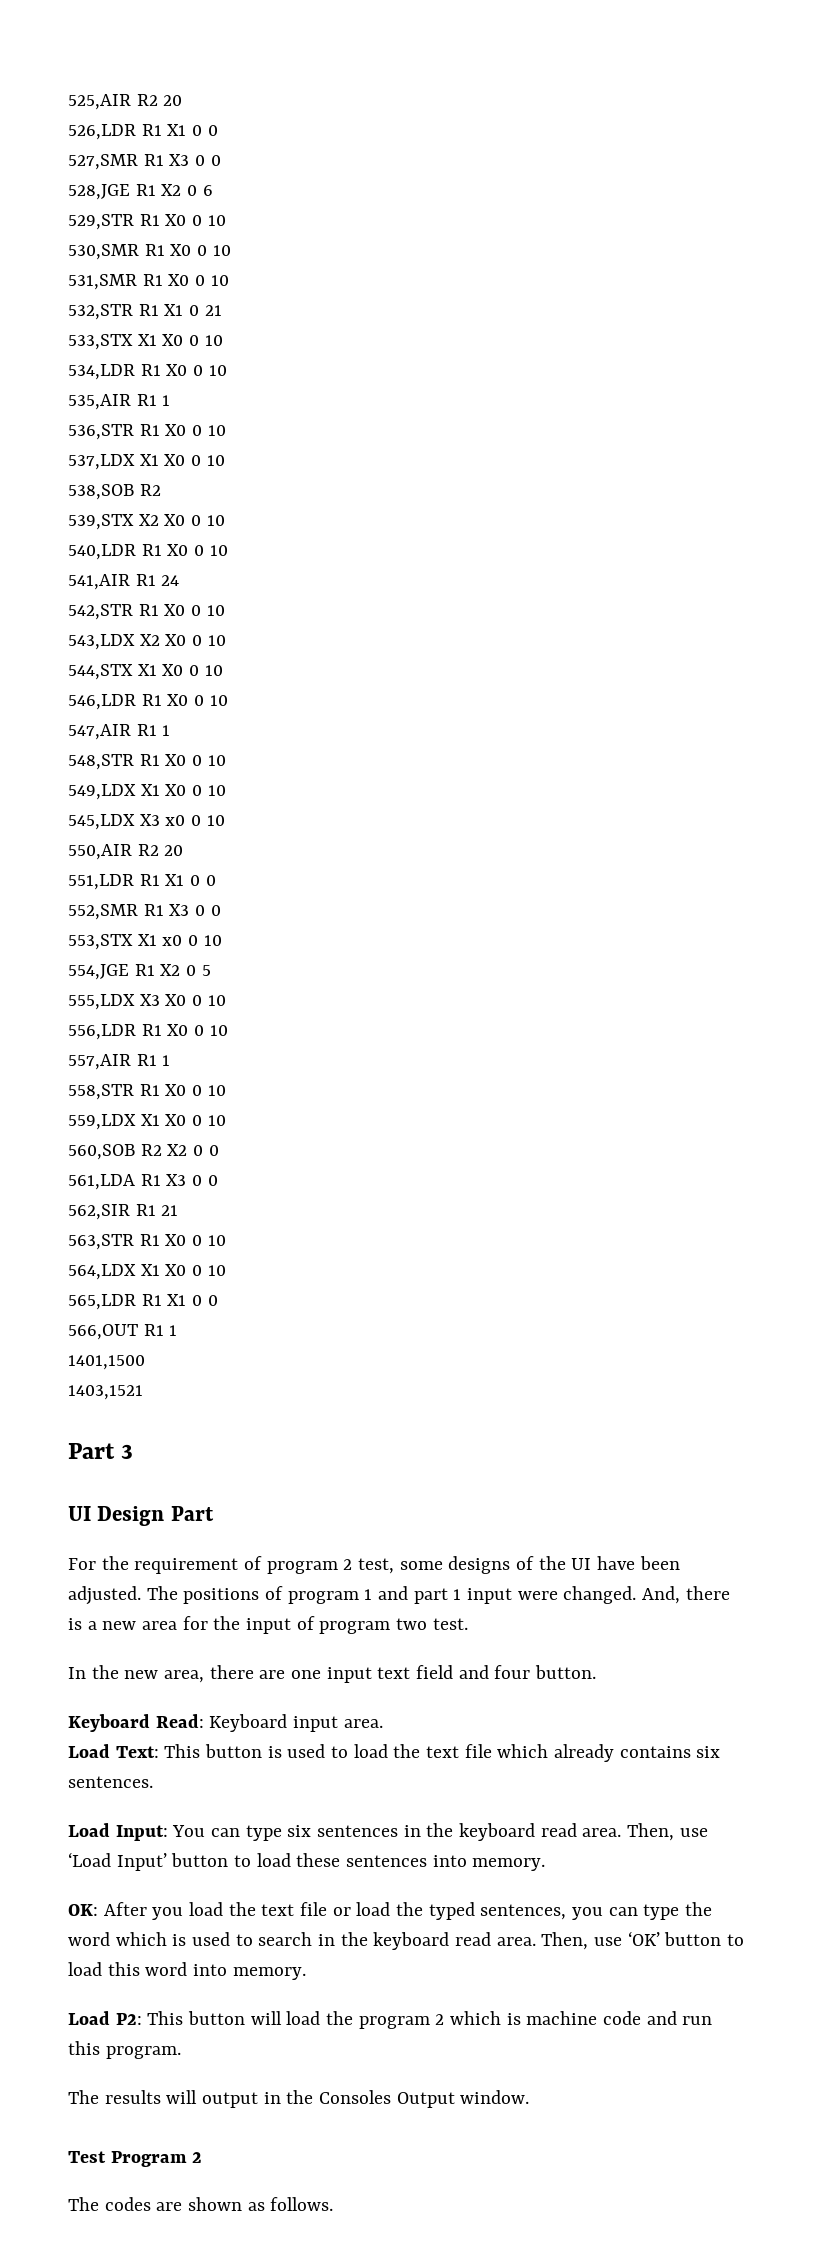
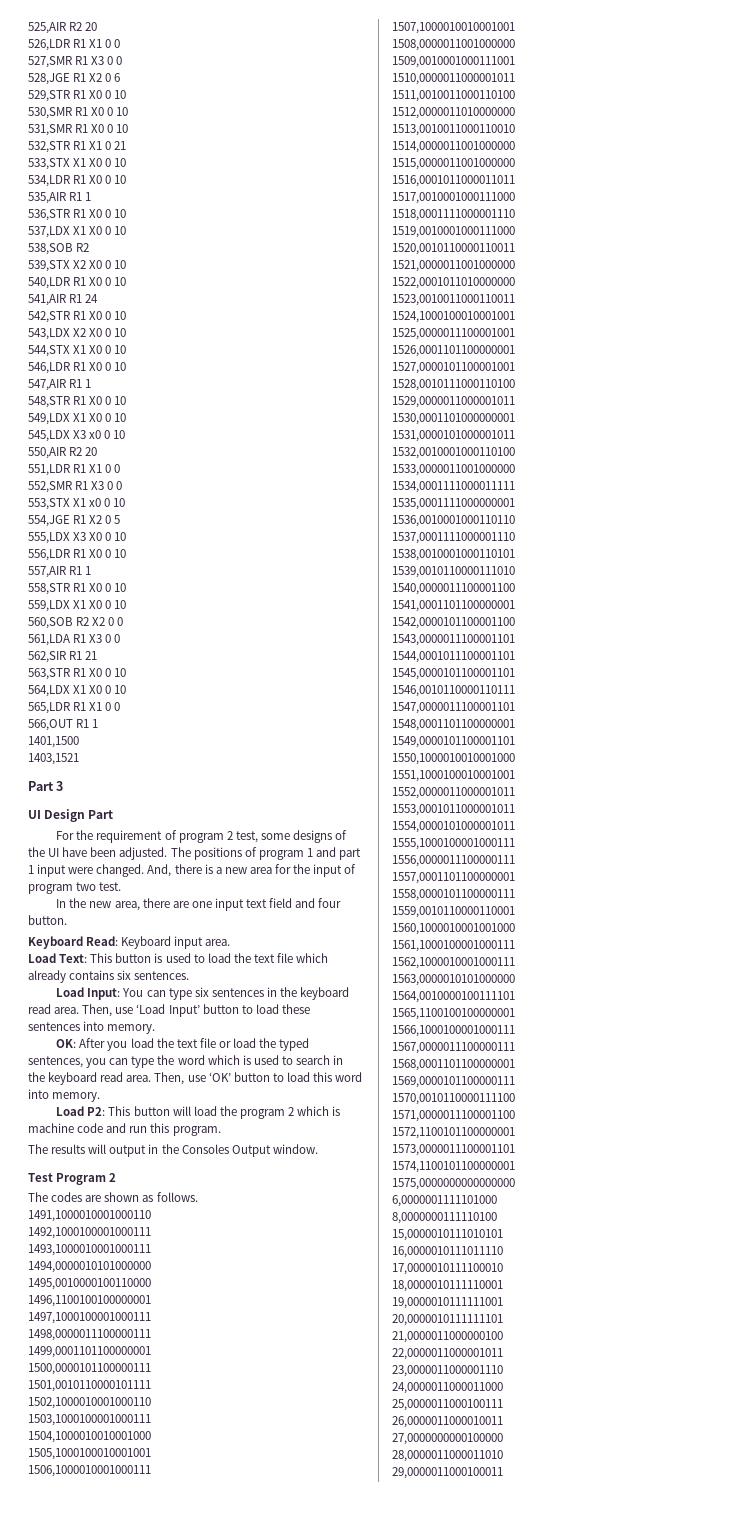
(334, 2204) none -> [28,1210,151,1222] [28,1227,151,1239] [28,1244,151,1256] [28,1261,151,1273] [28,1278,151,1290] [28,1295,151,1307] [28,1312,151,1324] [28,1329,151,1341] [28,1346,151,1358] [28,1363,151,1375] [28,1380,151,1392] [28,1397,151,1409] [28,1414,151,1426] [28,1431,151,1443] [28,1448,151,1460] [28,1465,151,1477] [392,22,515,34] [392,39,515,51] [392,56,515,68] [392,73,515,85] [392,90,515,102] [392,107,515,119] [392,124,515,136] [392,141,515,153] [392,158,515,170] [392,175,515,187] [392,192,515,204] [392,209,515,221] [392,226,515,238] [392,243,515,255] [392,260,515,272] [392,277,515,289] [392,294,515,306] [392,311,515,323] [392,328,515,340] [392,345,515,357] [392,362,515,374] [392,379,515,391] [392,396,515,408] [392,413,515,425] [392,430,515,442] [392,447,515,459] [392,464,515,476] [392,481,515,493] [392,498,515,510] [392,515,515,527] [392,532,515,544] [392,549,515,561] [392,566,515,578] [392,583,515,595] [392,600,515,612] [392,617,515,629] [392,634,515,646] [392,651,515,663] [392,668,515,680] [392,685,515,697] [392,702,515,714] [392,719,515,731] [392,736,515,748] [392,753,515,765] [392,770,515,782] [392,787,515,799] [392,804,515,816] [392,821,515,833] [392,838,515,850] [392,855,515,867] [392,872,515,884] [392,889,515,901] [392,906,515,918] [392,923,515,935] [392,940,515,952] [392,957,515,969] [392,974,515,986] [392,991,515,1003] [392,1008,515,1020] [392,1025,515,1037] [392,1042,515,1054] [392,1059,515,1071] [392,1076,515,1088] [392,1093,515,1105] [392,1110,515,1122] [392,1127,515,1139] [392,1144,515,1156] [392,1161,515,1173] [392,1178,515,1190] [392,1195,497,1207] [392,1212,497,1224] [392,1229,503,1241] [392,1246,503,1258] [392,1263,503,1275] [392,1280,503,1292] [392,1297,503,1309] [392,1314,503,1326] [392,1331,503,1343] [392,1348,503,1360] [392,1365,503,1377] [392,1382,503,1394] [392,1399,503,1411] [392,1416,503,1428] [392,1433,503,1445] [392,1450,503,1462] [392,1467,503,1479] // 1491,1000010001000110 // 1492,1000100001000111 // 1493,1000010001000111 // 1494,0000010101000000 // 1495,0010000100110000 // 1496,1100100100000001 // 1497,1000100001000111 // 1498,0000011100000111 // 1499,0001101100000001 // 1500,0000101100000111 // 1501,0010110000101111 // 1502,1000010001000110 // 1503,1000100001000111 // 1504,1000010010001000 // 1505,1000100010001001 // 1506,1000010001000111 // 1507,1000010010001001 // 1508,0000011001000000 // 1509,0010001000111001 // 1510,0000011000001011 // 1511,0010011000110100 // 1512,0000011010000000 // 1513,0010011000110010 // 1514,0000011001000000 // 1515,0000011001000000 // 1516,0001011000011011 // 1517,0010001000111000 // 1518,0001111000001110 // 1519,0010001000111000 // 1520,0010110000110011 // 1521,0000011001000000 // 1522,0001011010000000 // 1523,0010011000110011 // 1524,1000100010001001 // 1525,0000011100001001 // 1526,0001101100000001 // 1527,0000101100001001 // 1528,0010111000110100 // 1529,0000011000001011 // 1530,0001101000000001 // 1531,0000101000001011 // 1532,0010001000110100 // 1533,0000011001000000 // 1534,0001111000011111 // 1535,0001111000000001 // 1536,0010001000110110 // 1537,0001111000001110 // 1538,0010001000110101 // 1539,0010110000111010 // 1540,0000011100001100 // 1541,0001101100000001 // 1542,0000101100001100 // 1543,0000011100001101 // 1544,0001011100001101 // 1545,0000101100001101 // 1546,0010110000110111 // 1547,0000011100001101 // 1548,0001101100000001 // 1549,0000101100001101 // 1550,1000010010001000 // 1551,1000100010001001 // 1552,0000011000001011 // 1553,0001011000001011 // 1554,0000101000001011 // 1555,1000100001000111 // 1556,0000011100000111 // 1557,0001101100000001 // 1558,0000101100000111 // 1559,0010110000110001 // 1560,1000010001001000 // 1561,1000100001000111 // 1562,1000010001000111 // 1563,0000010101000000 // 1564,0010000100111101 // 1565,1100100100000001 // 1566,1000100001000111 // 1567,0000011100000111 // 1568,0001101100000001 // 1569,0000101100000111 // 1570,0010110000111100 // 1571,0000011100001100 // 1572,1100101100000001 // 1573,0000011100001101 // 1574,1100101100000001 // 1575,0000000000000000 // 6,0000001111101000 // 8,0000000111110100 // 15,0000010111010101 // 16,0000010111011110 // 17,0000010111100010 // 18,0000010111110001 // 19,0000010111111001 // 20,0000010111111101 // 21,0000011000000100 // 22,0000011000001011 // 23,0000011000001110 // 24,0000011000011000 // 25,0000011000100111 // 26,0000011000010011 // 27,0000000000100000 // 28,0000011000011010 // 29,0000011000100011

